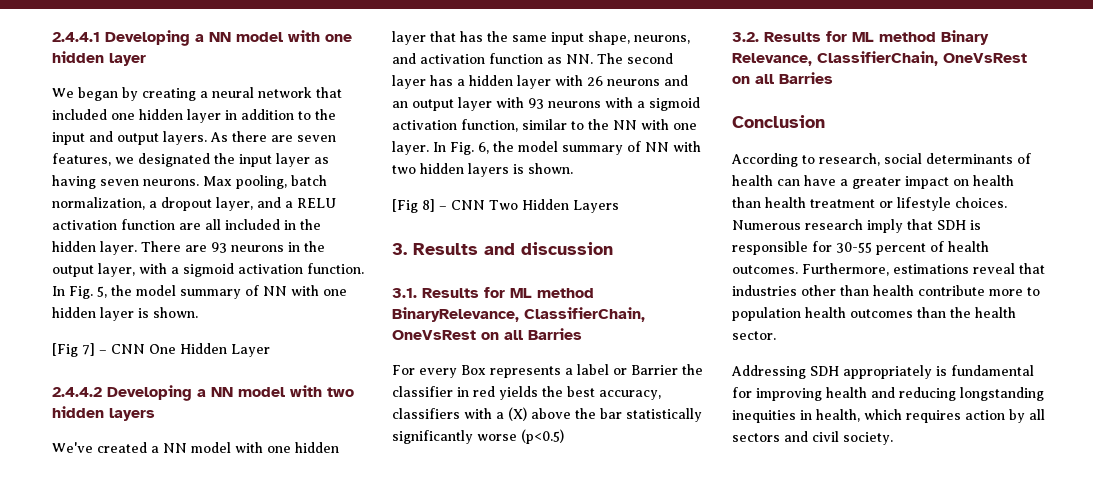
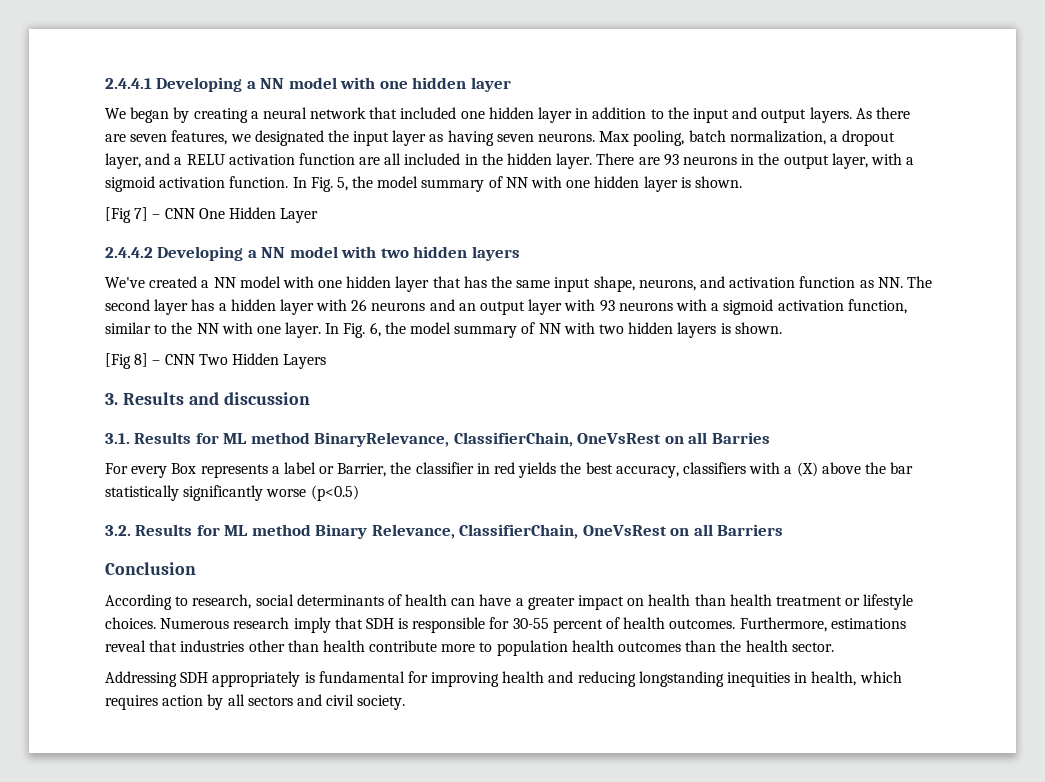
[631,365,678,375] Barrier -> [337,463,387,477] Barrier,
[779,72,833,84] Barries -> [717,524,784,536] Barriers

